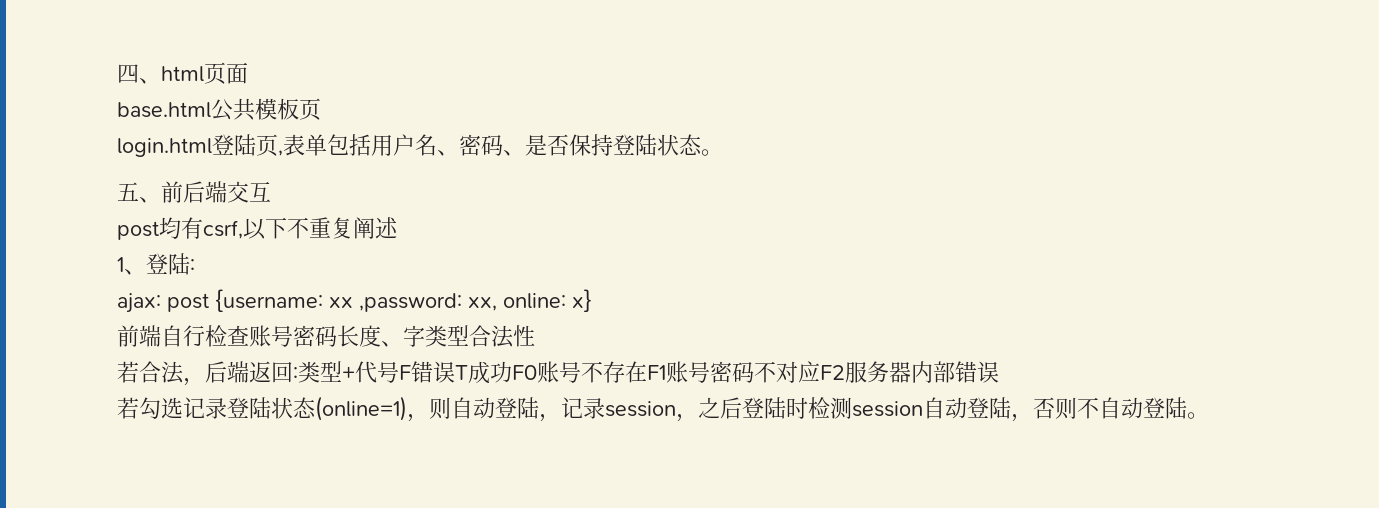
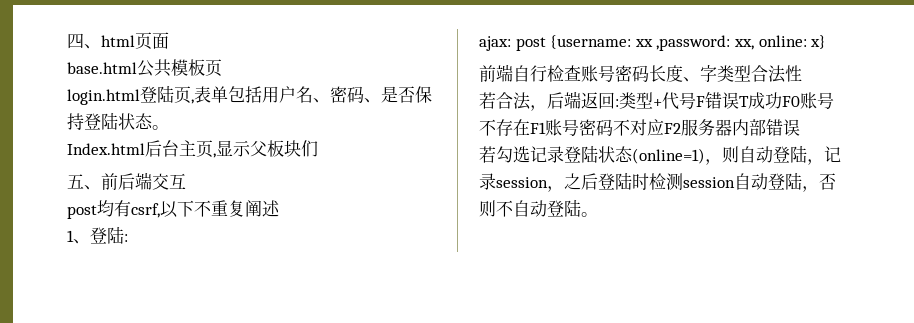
(723, 152) none -> [67,140,318,158] // Index.html后台主页,显示父板块们

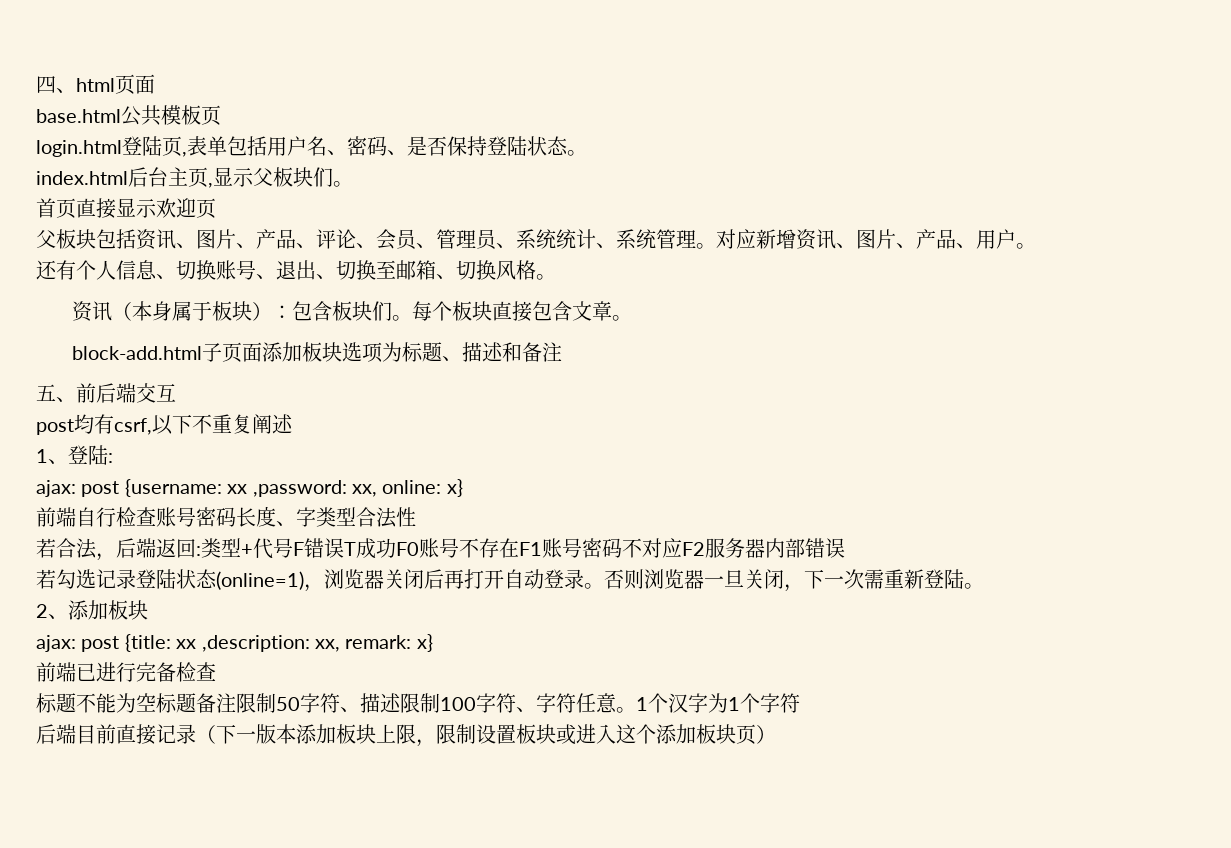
[67,143,145,155] Index.html -> [36,171,128,185] index.html
(318, 148) none -> [333,181,353,187] [36,198,216,219] [36,229,1036,250] [36,260,556,280] [72,301,633,322] [72,342,563,363] 。 // 首页直接显示欢迎页 // 父板块包括资讯、图片、产品、评论、会员、管理员、系统统计、系统管理。对应新增资讯、图片、产品、用户。 // 还有个人信息、切换账号、退出、切换至邮箱、切换风格。 // 资讯（本身属于板块）：包含板块们。每个板块直接包含文章。 // block-add.html子页面添加板块选项为标题、描述和备注
[722,145,841,165] [479,172,836,192] [479,199,598,217] 则自动登陆，记录session，之后登陆时检测session自动登陆，否则不自动登陆。 -> [324,569,984,592] [36,600,148,620] [36,634,433,652] [36,662,216,682] [36,693,800,713] [36,724,776,747] 浏览器关闭后再打开自动登录。否则浏览器一旦关闭，下一次需重新登陆。 // 2、添加板块 // ajax: post {title: xx ,description: xx, remark: x} // 前端已进行完备检查 // 标题不能为空标题备注限制50字符、描述限制100字符、字符任意。1个汉字为1个字符 // 后端目前直接记录（下一版本添加板块上限，限制设置板块或进入这个添加板块页）

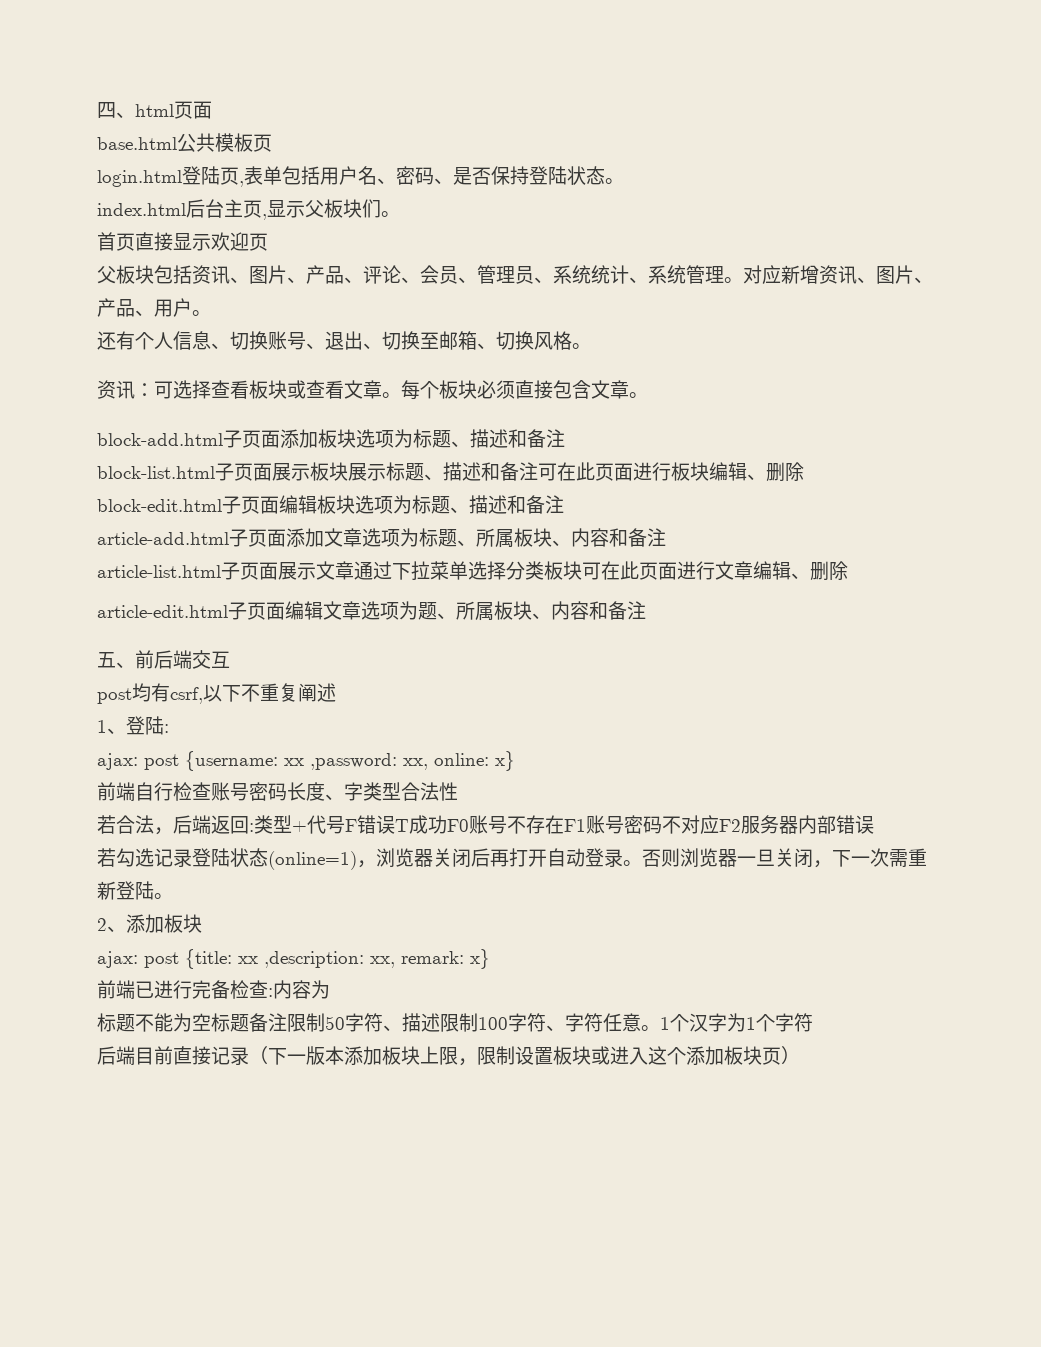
[112,301,393,321] （本身属于板块）：包含板块们 -> [135,380,382,399] ：可选择查看板块或查看文章
(493, 311) none -> [477,380,515,399] 必须
(563, 352) none -> [97,462,804,482] [97,495,564,514] [97,528,666,548] [97,561,848,581] [97,601,646,621] // block-list.html子页面展示板块展示标题、描述和备注可在此页面进行板块编辑、删除 // block-edit.html子页面编辑板块选项为标题、描述和备注 // article-add.html子页面添加文章选项为标题、所属板块、内容和备注 // article-list.html子页面展示文章通过下拉菜单选择分类板块可在此页面进行文章编辑、删除 // article-edit.html子页面编辑文章选项为题、所属板块、内容和备注
(216, 671) none -> [268,980,330,999] :内容为

